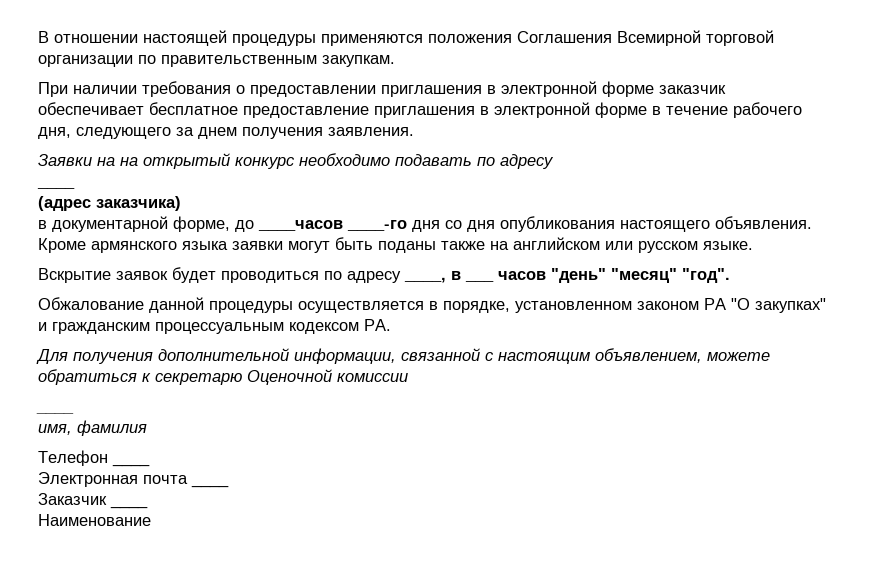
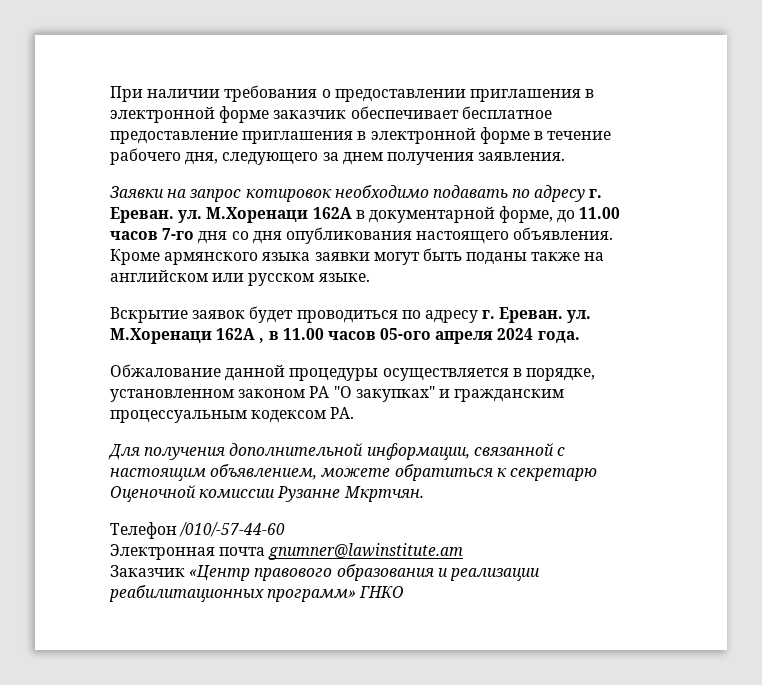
[38,30,774,46] [38,55,395,67] В отношении настоящей процедуры применяются положения Соглашения Всемирной торговой организации по правительственным закупкам. // -> (110, 94) none
[120,153,295,169] на открытый конкурс -> [190,189,332,202] запрос котировок
[37,187,75,189] [38,196,181,211] // ____ // (адрес заказчика) // -> [589,189,603,198] [110,207,352,223] г. Ереван. ул. М.Хоренаци 162А
[258,220,407,231] ____часов ____-го -> [579,207,621,219] [110,228,195,240] 11.00 часов 7-го
[404,271,461,283] [465,280,494,282] [498,268,730,283] ____, в ___ часов "день" "месяц" "год". -> [482,307,592,323] [110,328,580,344] г. Ереван. ул. М.Хоренаци 162А , в 11.00 часов 05-ого апреля 2024 года.
[36,412,74,414] [38,420,147,436] // ____ // имя, фамилия -> [277,486,424,502] Рузанне Мкртчян.
[112,463,150,467] ____ -> [179,522,286,537] /010/-57-44-60
[191,484,229,488] ____ -> [268,543,464,560] gnumner@lawinstitute.am
[110,505,148,509] [38,514,151,526] ____ // Наименование -> [189,564,540,581] [109,585,405,602] «Центр правового образования и реализации реабилитационных программ» ГНКО

